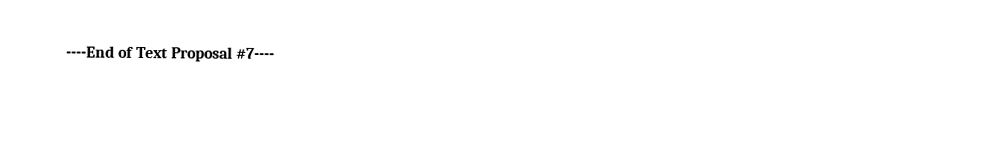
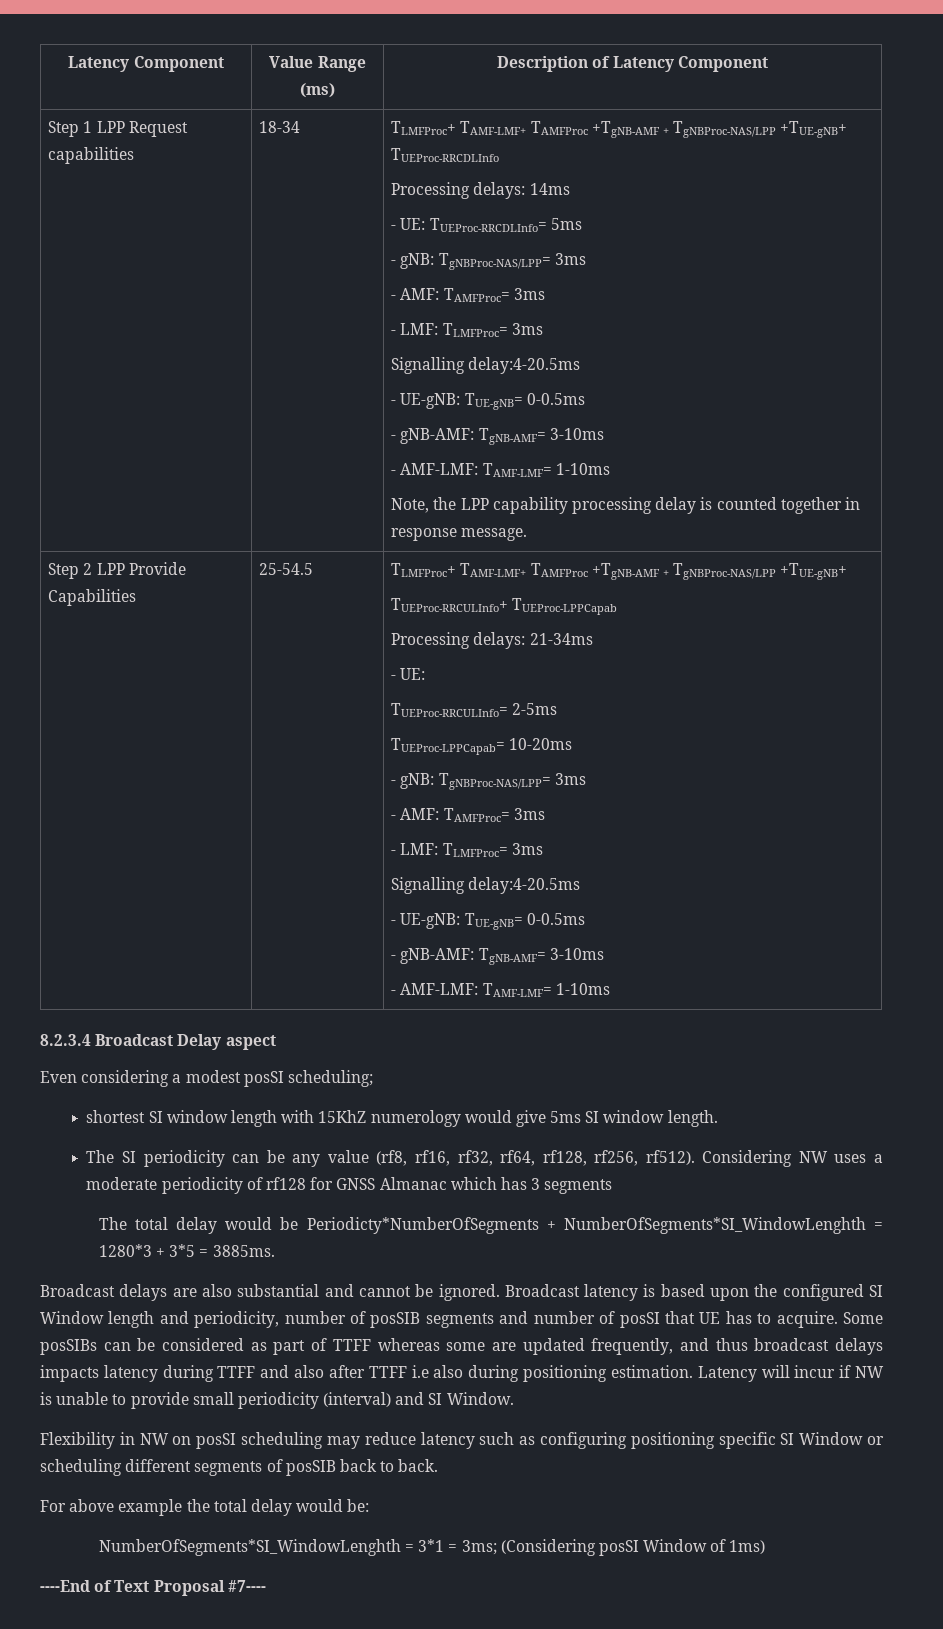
(66, 51) none -> [68,56,224,72] [269,56,366,72] [300,83,335,98] [497,56,768,72] [48,121,188,137] [48,147,135,164] [259,121,301,133] [391,121,848,138] [391,148,500,162] [391,182,570,199] [391,218,582,232] [391,253,586,270] [391,288,545,302] [391,323,543,337] [391,357,581,374] [391,393,585,410] [391,428,604,445] [391,463,610,477] [391,497,860,514] [391,528,528,541] [48,562,186,579] [48,589,137,606] [259,563,314,575] [391,563,848,580] [391,598,618,615] [391,632,593,649] [391,668,426,680] [391,703,558,717] [391,738,573,755] [391,773,586,790] [391,808,545,822] [391,843,543,857] [391,877,581,894] [391,913,585,930] [391,948,604,965] [391,983,610,997] [40,1034,276,1050] [40,1070,373,1087] [86,1110,718,1127] [86,1150,883,1167] [86,1177,613,1194] [98,1217,883,1234] [98,1244,275,1257] [40,1284,883,1301] [40,1311,883,1328] [40,1338,883,1355] [40,1365,885,1382] [40,1392,514,1409] [40,1432,884,1449] [40,1459,439,1476] [40,1499,370,1516] [98,1539,766,1556] Latency Component | Value Range (ms) | Description of Latency Component // Step 1 LPP Request capabilities | 18-34 | TLMFProc+ TAMF-LMF+ TAMFProc +TgNB-AMF + TgNBProc-NAS/LPP +TUE-gNB+ TUEProc-RRCDLInfo // Processing delays: 14ms // - UE: TUEProc-RRCDLInfo= 5ms // - gNB: TgNBProc-NAS/LPP= 3ms // - AMF: TAMFProc= 3ms // - LMF: TLMFProc= 3ms // Signalling delay:4-20.5ms // - UE-gNB: TUE-gNB= 0-0.5ms // - gNB-AMF: TgNB-AMF= 3-10ms // - AMF-LMF: TAMF-LMF= 1-10ms // Note, the LPP capability processing delay is counted together in response message. // Step 2 LPP Provide Capabilities | 25-54.5 | TLMFProc+ TAMF-LMF+ TAMFProc +TgNB-AMF + TgNBProc-NAS/LPP +TUE-gNB+ // TUEProc-RRCULInfo+ TUEProc-LPPCapab // Processing delays: 21-34ms // - UE: // TUEProc-RRCULInfo= 2-5ms // TUEProc-LPPCapab= 10-20ms // - gNB: TgNBProc-NAS/LPP= 3ms // - AMF: TAMFProc= 3ms // - LMF: TLMFProc= 3ms // Signalling delay:4-20.5ms // - UE-gNB: TUE-gNB= 0-0.5ms // - gNB-AMF: TgNB-AMF= 3-10ms // - AMF-LMF: TAMF-LMF= 1-10ms // 8.2.3.4 Broadcast Delay aspect // Even considering a modest posSI scheduling; // shortest SI window length with 15KhZ numerology would give 5ms SI window length. // The SI periodicity can be any value (rf8, rf16, rf32, rf64, rf128, rf256, rf512). Considering NW uses a moderate periodicity of rf128 for GNSS Almanac which has 3 segments // The total delay would be Periodicty*NumberOfSegments + NumberOfSegments*SI_WindowLenghth = 1280*3 + 3*5 = 3885ms. // Broadcast delays are also substantial and cannot be ignored. Broadcast latency is based upon the configured SI Window length and periodicity, number of posSIB segments and number of posSI that UE has to acquire. Some posSIBs can be considered as part of TTFF whereas some are updated frequently, and thus broadcast delays impacts latency during TTFF and also after TTFF i.e also during positioning estimation. Latency will incur if NW is unable to provide small periodicity (interval) and SI Window. // Flexibility in NW on posSI scheduling may reduce latency such as configuring positioning specific SI Window or scheduling different segments of posSIB back to back. // For above example the total delay would be: // NumberOfSegments*SI_WindowLenghth = 3*1 = 3ms; (Considering posSI Window of 1ms) //

